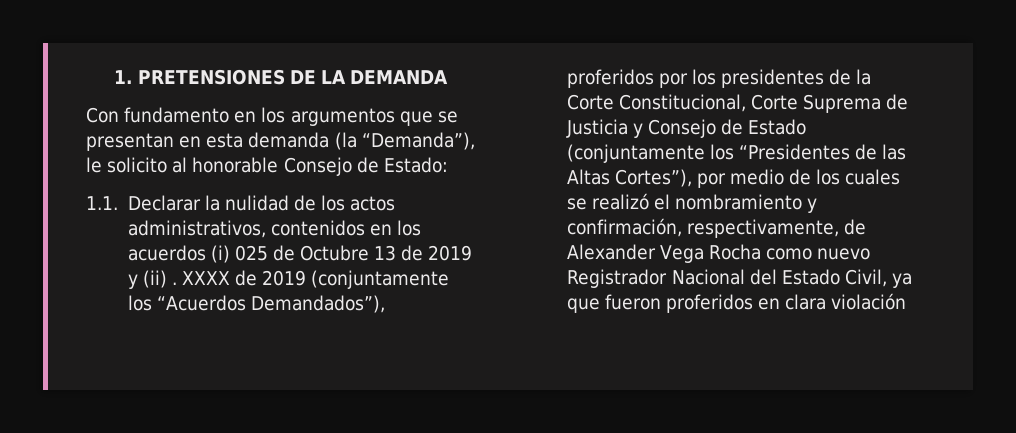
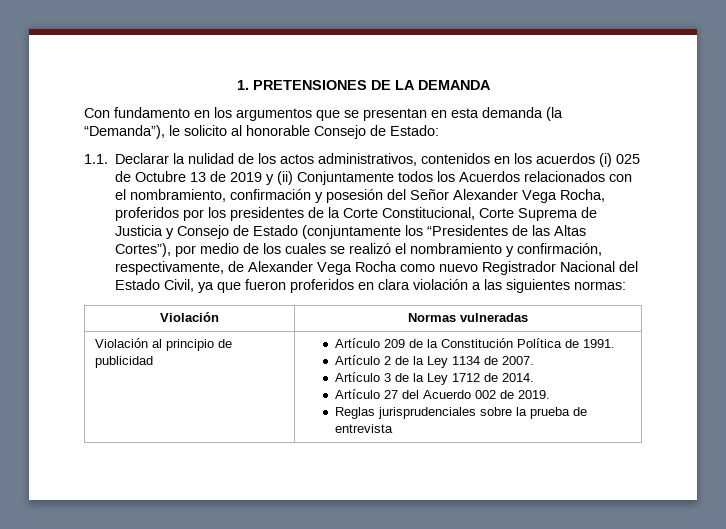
[171,270,450,289] [127,295,385,313] . XXXX de 2019 (conjuntamente los “Acuerdos Demandados”), -> [297,171,633,185] [115,189,606,203] Conjuntamente todos los Acuerdos relacionados con el nombramiento, confirmación y posesión del Señor Alexander Vega Rocha,
(907, 301) none -> [472,279,627,293] [160,312,219,322] [408,313,528,322] [95,338,233,351] [95,356,154,368] [335,338,616,348] [335,355,535,368] [335,372,535,385] [335,389,551,399] [335,407,588,419] [335,424,394,433] a las siguientes normas: // Violación | Normas vulneradas // Violación al principio de publicidad | Artículo 209 de la Constitución Política de 1991. // Artículo 2 de la Ley 1134 de 2007. // Artículo 3 de la Ley 1712 de 2014. // Artículo 27 del Acuerdo 002 de 2019. // Reglas jurisprudenciales sobre la prueba de entrevista

